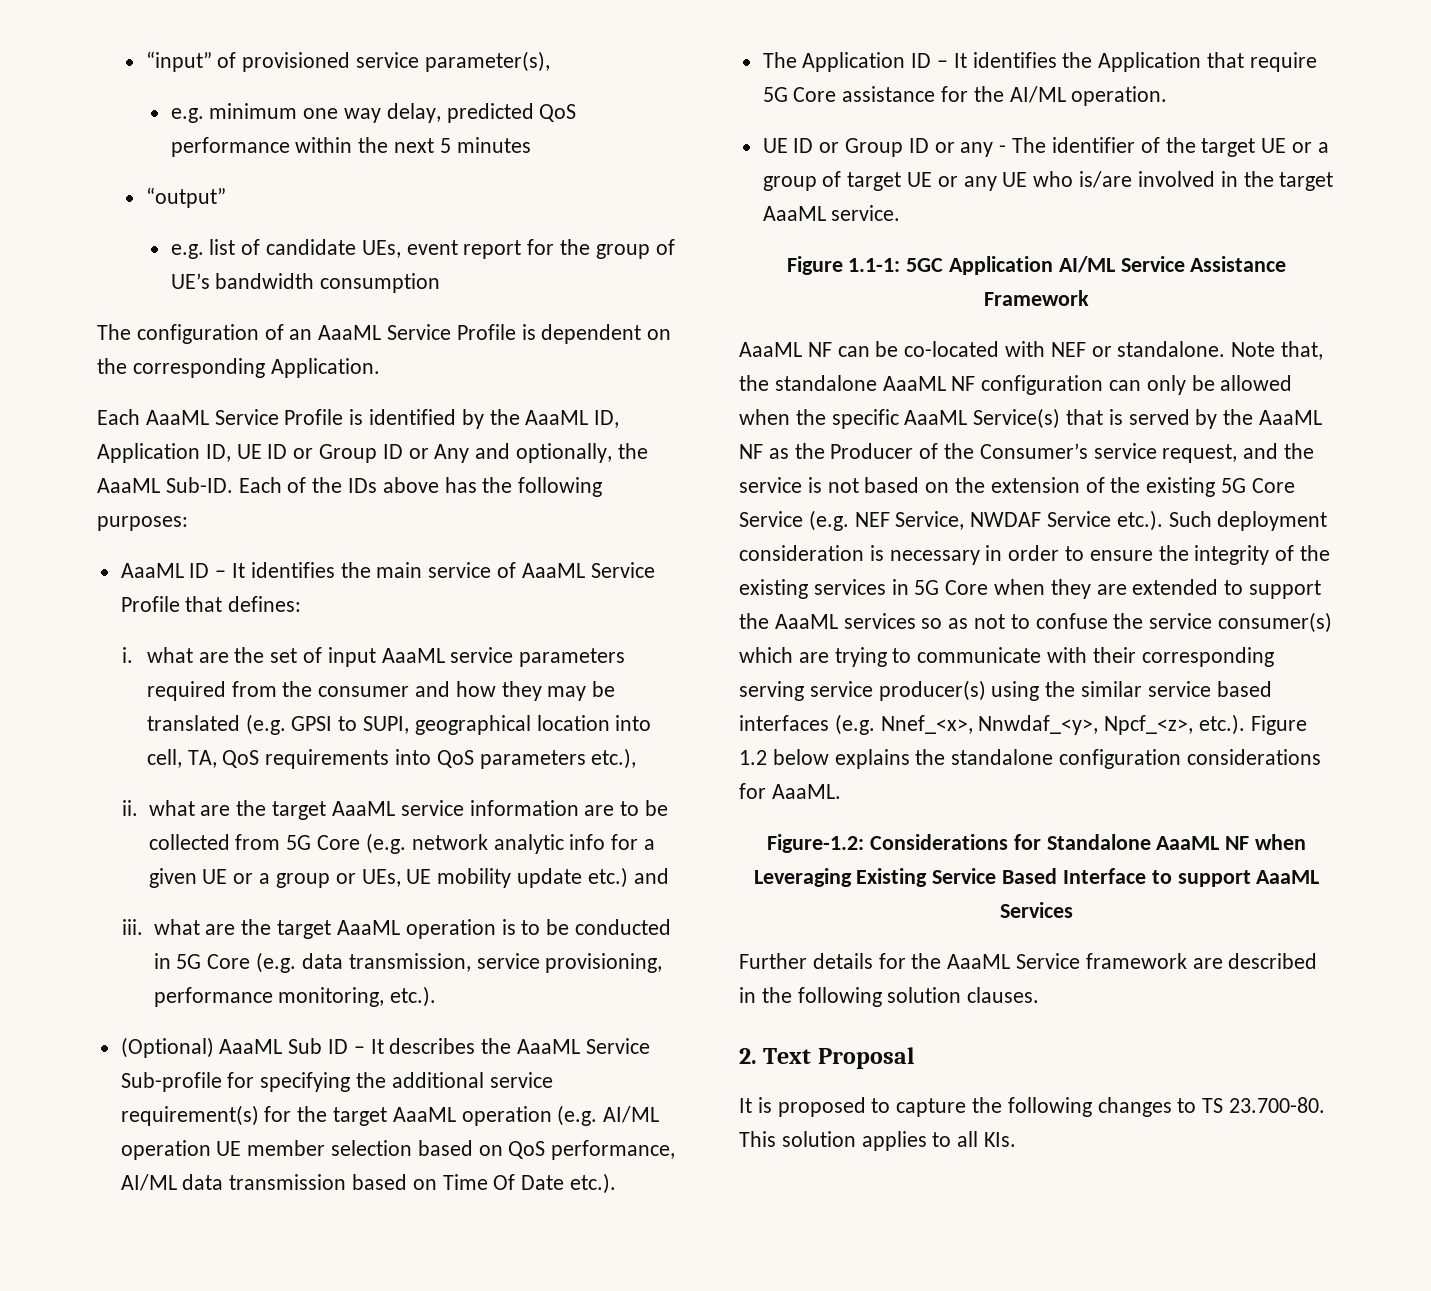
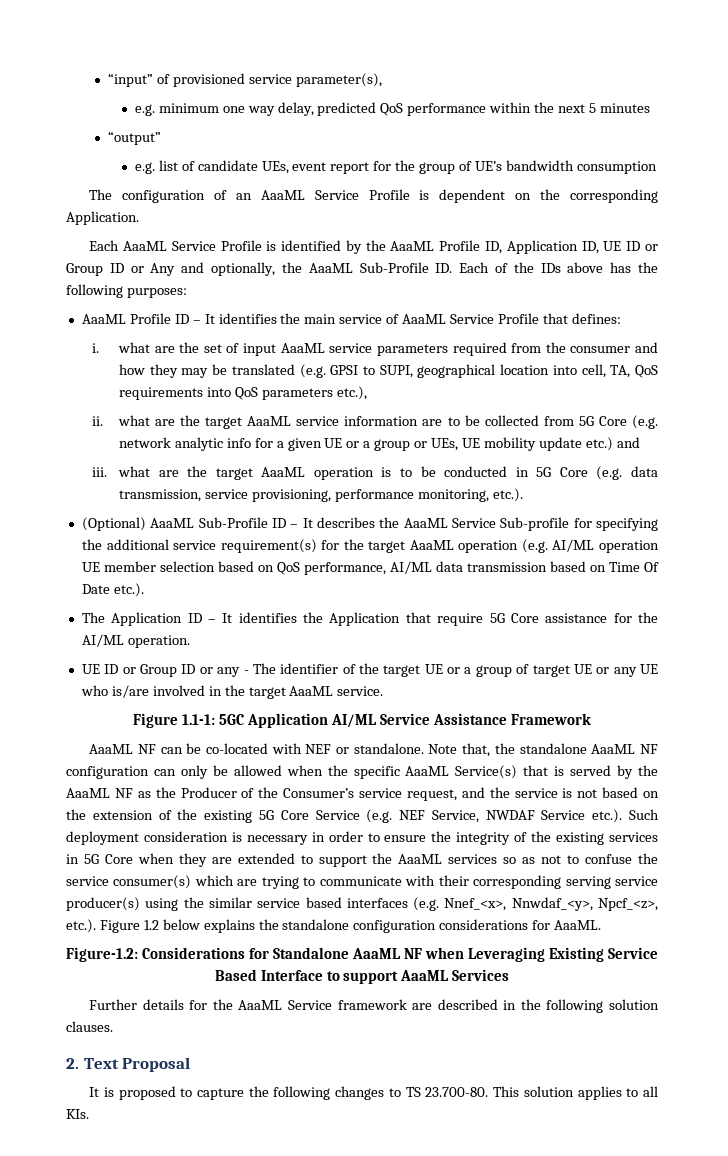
(589, 417) none -> [439,240,481,251] Profile
[165,477,233,493] Sub-ID. -> [359,262,453,273] Sub-Profile ID.
(184, 570) none -> [129,313,171,324] Profile
[288,1038,323,1054] Sub -> [198,517,268,528] Sub-Profile

